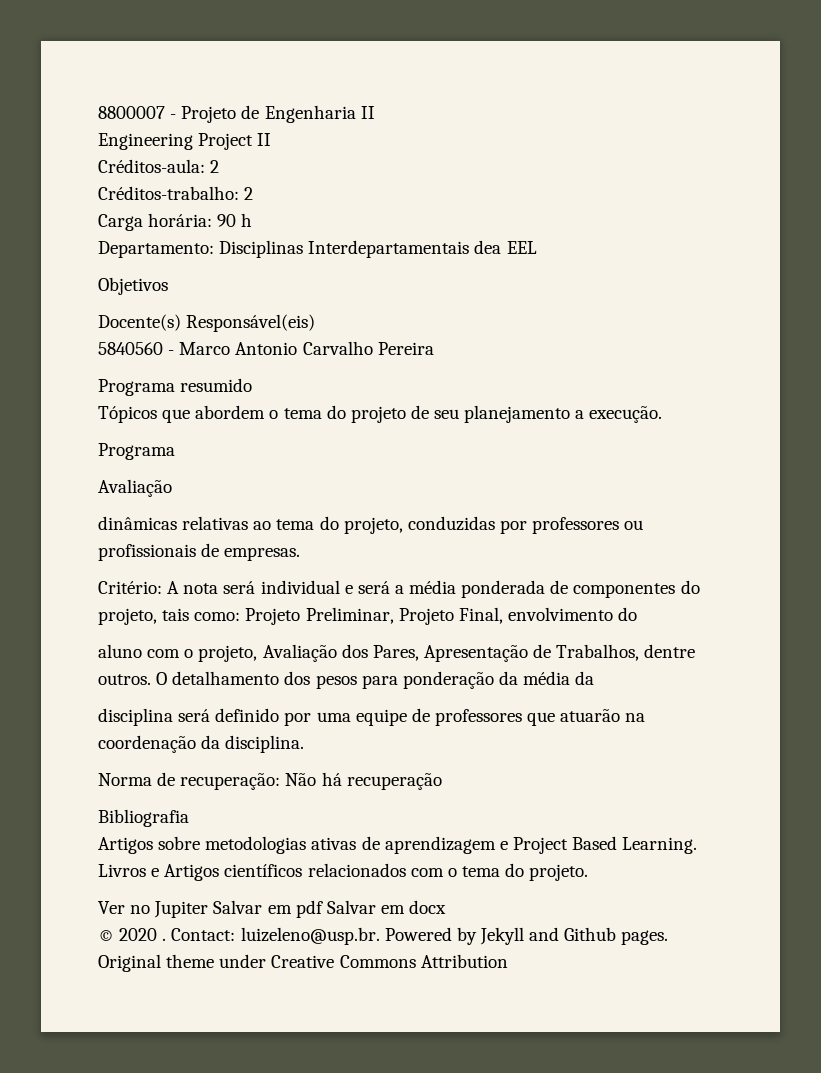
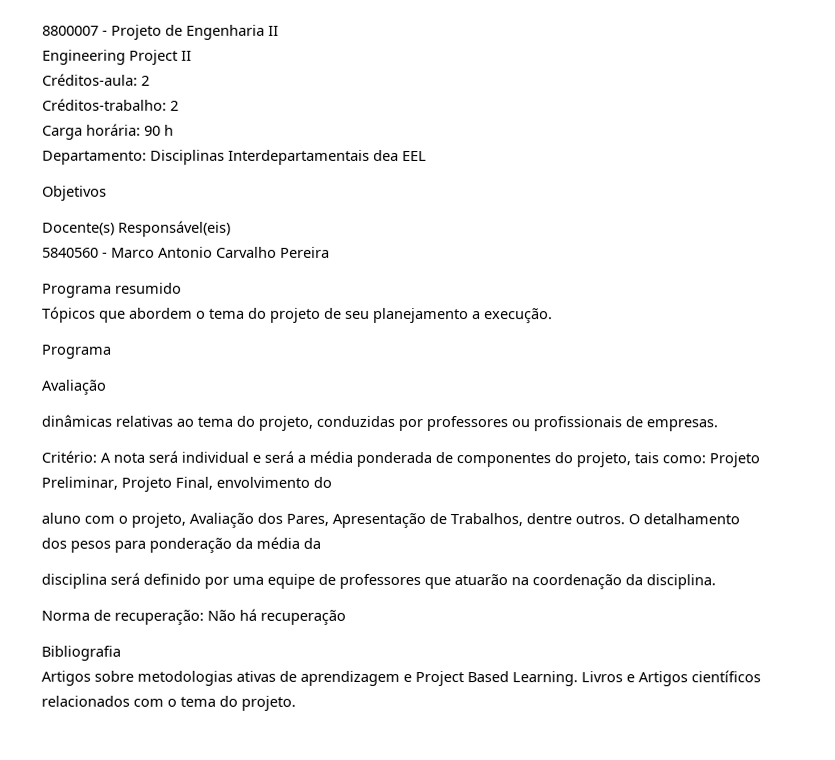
[98,900,447,918] [98,927,669,945] [98,954,508,972] // Ver no Jupiter Salvar em pdf Salvar em docx // © 2020 . Contact: luizeleno@usp.br. Powered by Jekyll and Github pages. Original theme under Creative Commons Attribution -> (296, 703) none

